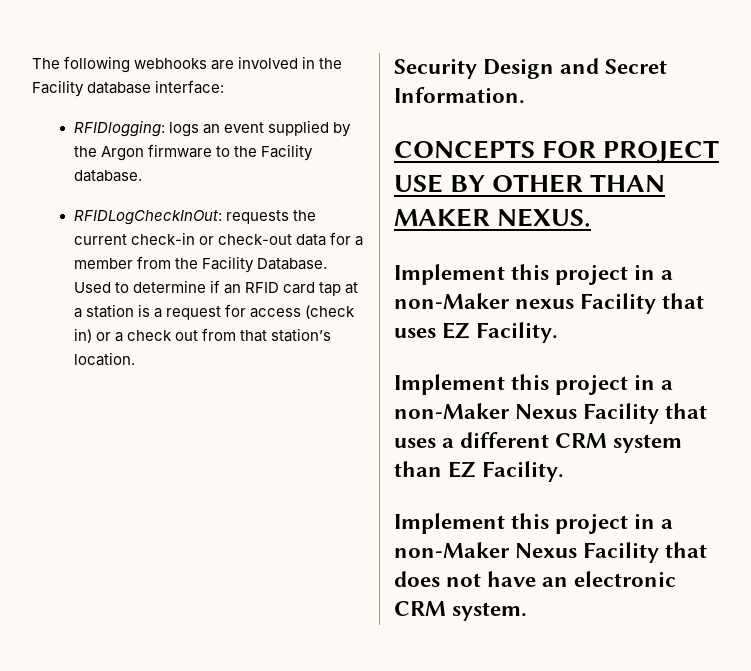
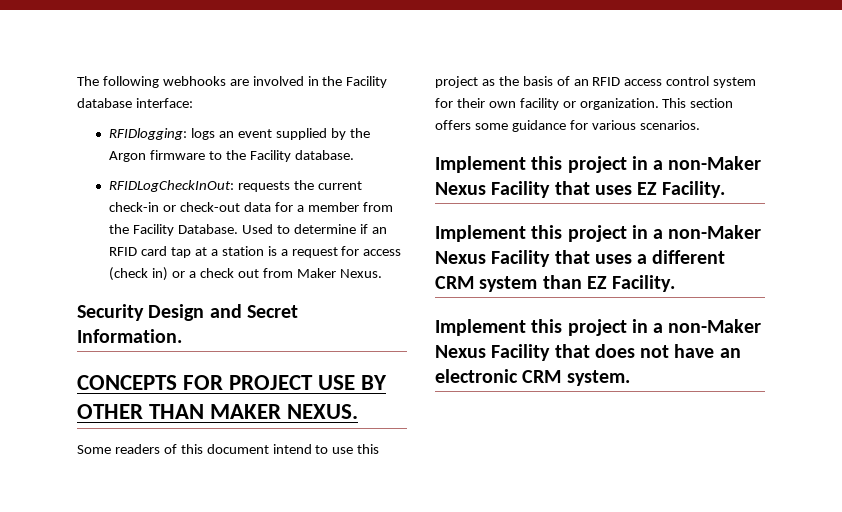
[239,328,331,342] [73,352,135,366] that station’s location. -> [296,268,382,278] Maker Nexus.
[394,264,674,285] [394,293,575,309] // Implement this project in a non-Maker nexus -> [77,444,380,454] [435,76,757,88] [435,98,734,110] [435,120,700,132] [435,156,762,173] [435,182,486,195] // Some readers of this document intend to use this project as the basis of an RFID access control system for their own facility or organization. This section offers some guidance for various scenarios. // Implement this project in a non-Maker Nexus

